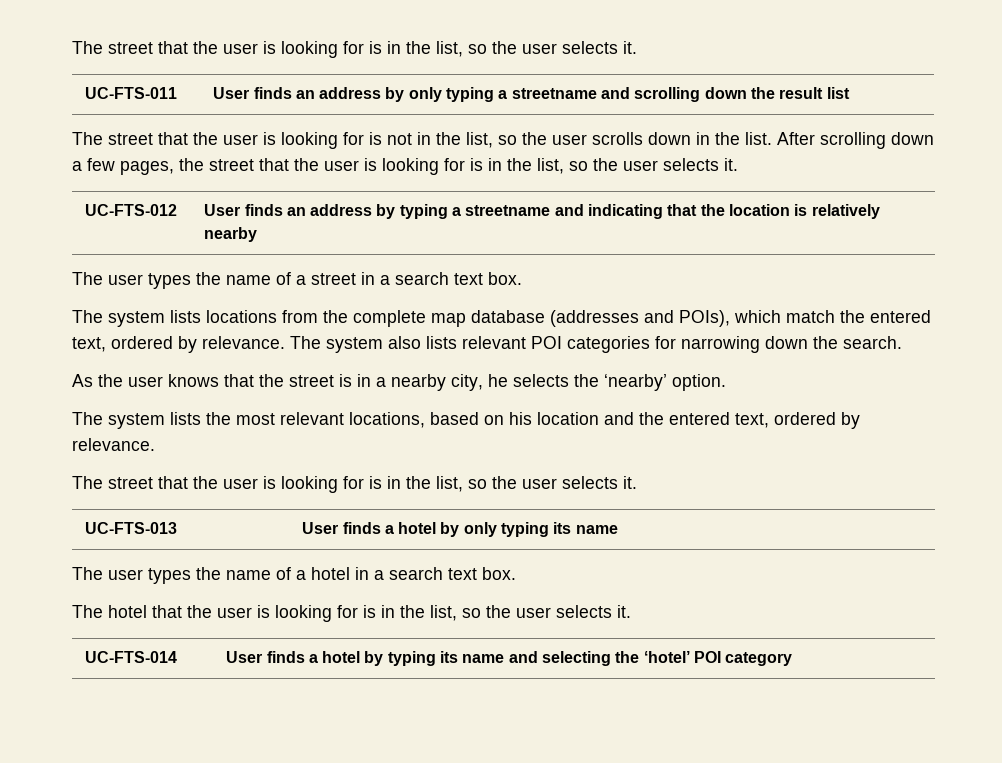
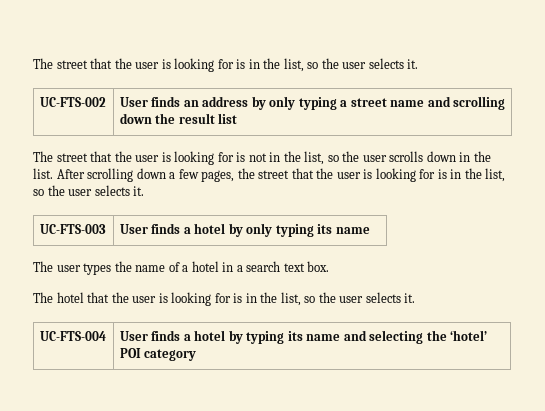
[85,87,178,99] UC-FTS-011 -> [39,97,106,107] UC-FTS-002
[511,88,597,99] streetname -> [350,98,425,107] street name
[85,204,178,216] [204,204,880,219] [204,227,258,242] [72,272,522,289] [72,310,931,327] [72,336,902,353] [72,374,726,391] [72,412,860,429] [72,438,155,451] [72,476,637,493] [85,522,178,534] UC-FTS-012 | User finds an address by typing a streetname and indicating that the location is relatively nearby // The user types the name of a street in a search text box. // The system lists locations from the complete map database (addresses and POIs), which match the entered text, ordered by relevance. The system also lists relevant POI categories for narrowing down the search. // As the user knows that the street is in a nearby city, he selects the ‘nearby’ option. // The system lists the most relevant locations, based on his location and the entered text, ordered by relevance. // The street that the user is looking for is in the list, so the user selects it. // UC-FTS-013 -> [39,224,106,234] UC-FTS-003
[85,651,178,663] UC-FTS-014 -> [39,331,106,341] UC-FTS-004

